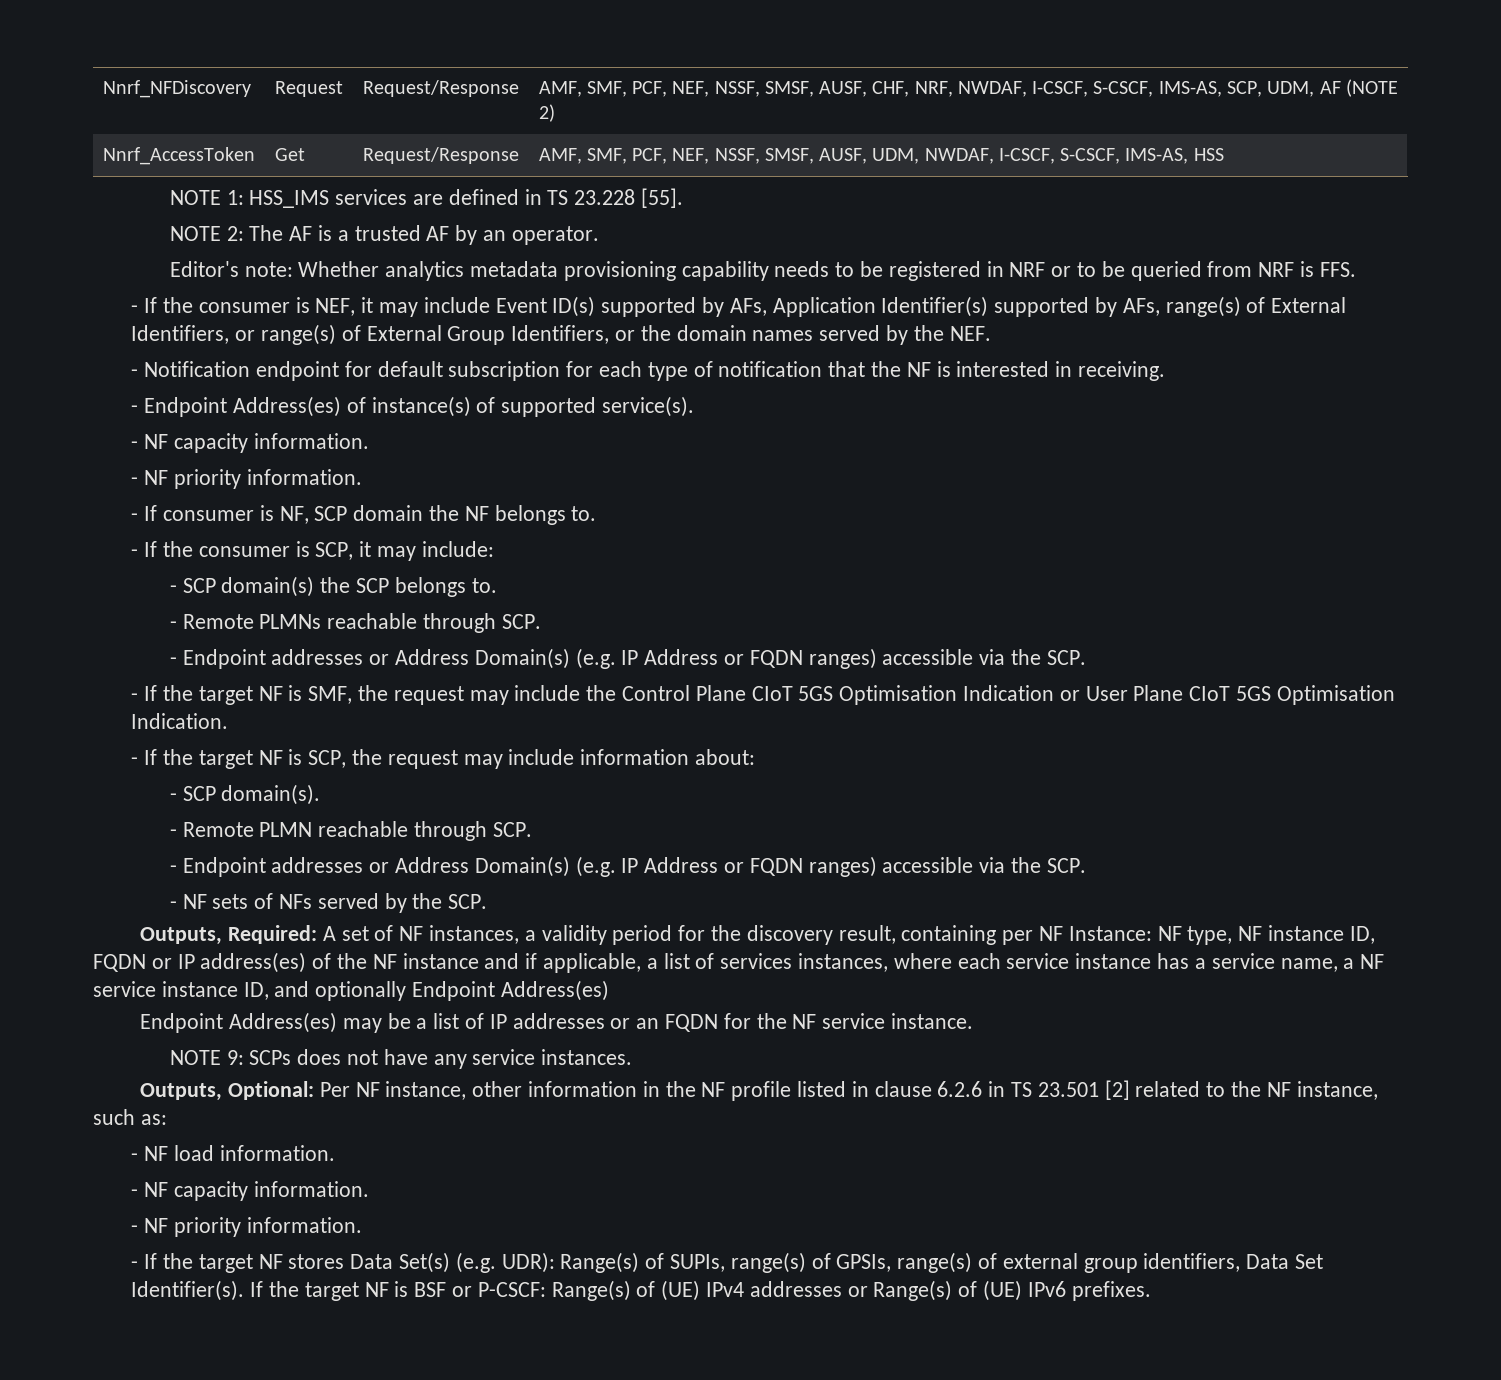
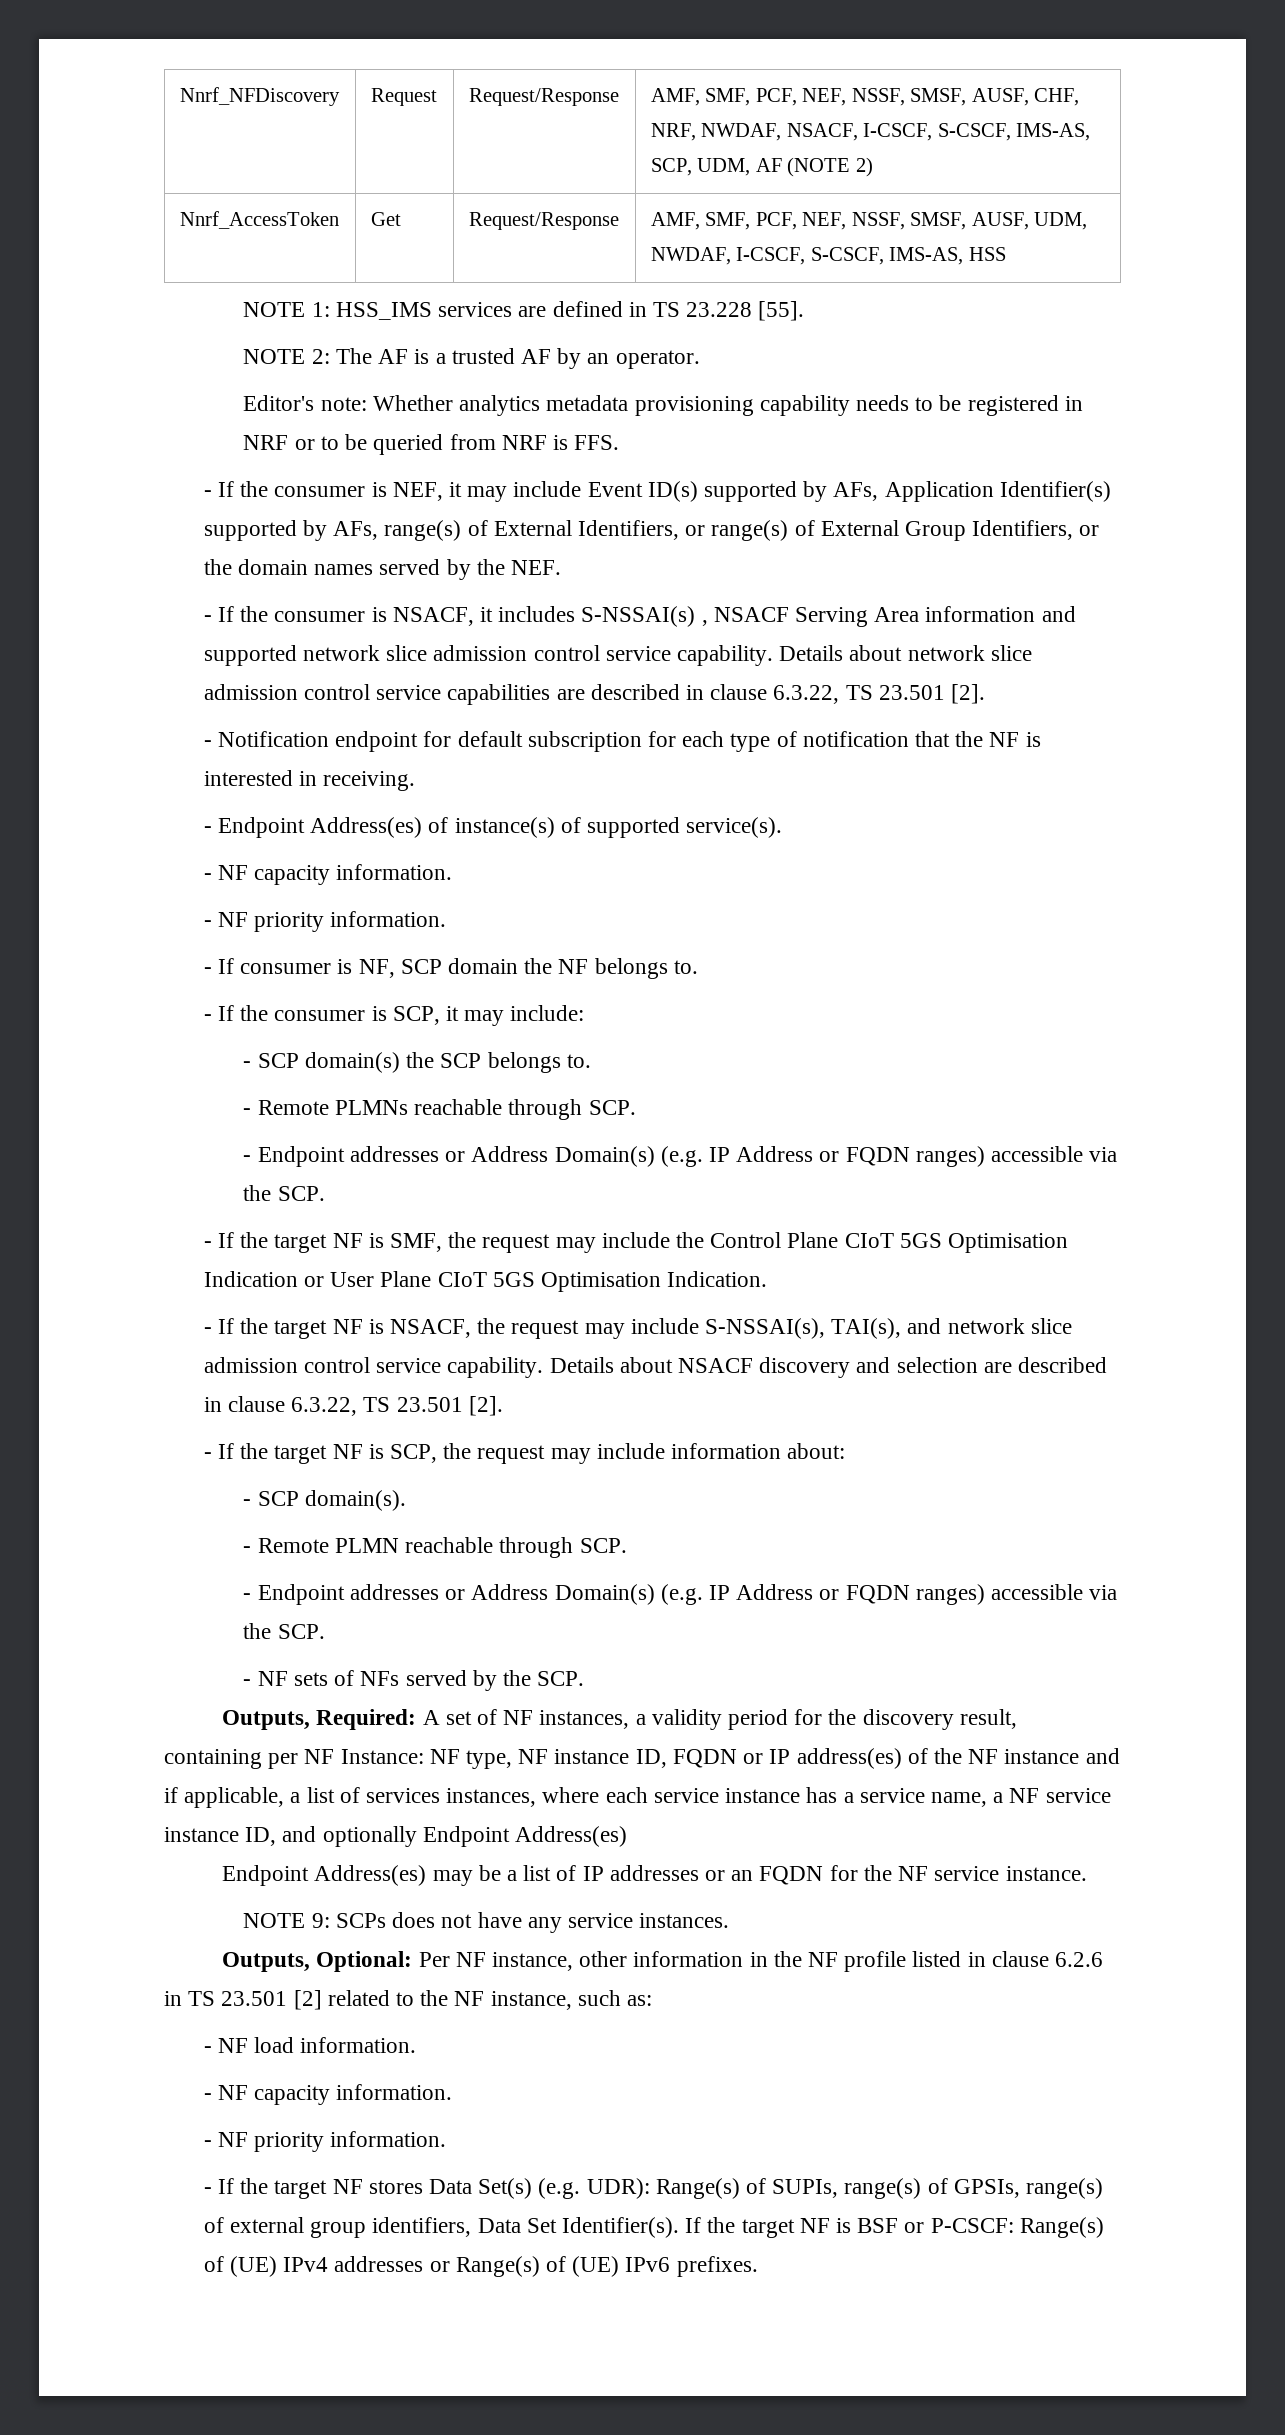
(1027, 89) none -> [786,123,858,141] NSACF,
(991, 333) none -> [203,606,1076,627] [203,645,1032,666] [203,684,986,705] // - If the consumer is NSACF, it includes S-NSSAI(s) , NSACF Serving Area information and supported network slice admission control service capability. Details about network slice admission control service capabilities are described in clause 6.3.22, TS 23.501 [2].
(229, 721) none -> [203,1318,1072,1339] [203,1357,1108,1378] [203,1396,503,1416] // - If the target NF is NSACF, the request may include S-NSSAI(s), TAI(s), and network slice admission control service capability. Details about NSACF discovery and selection are described in clause 6.3.22, TS 23.501 [2].

